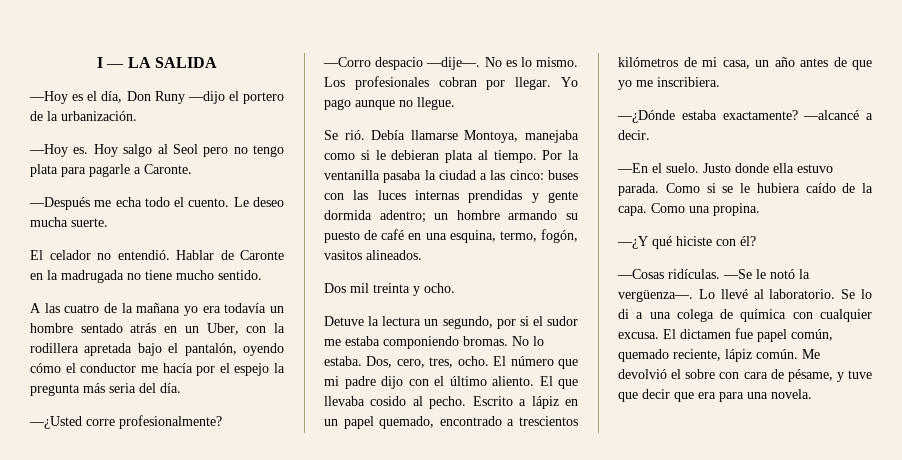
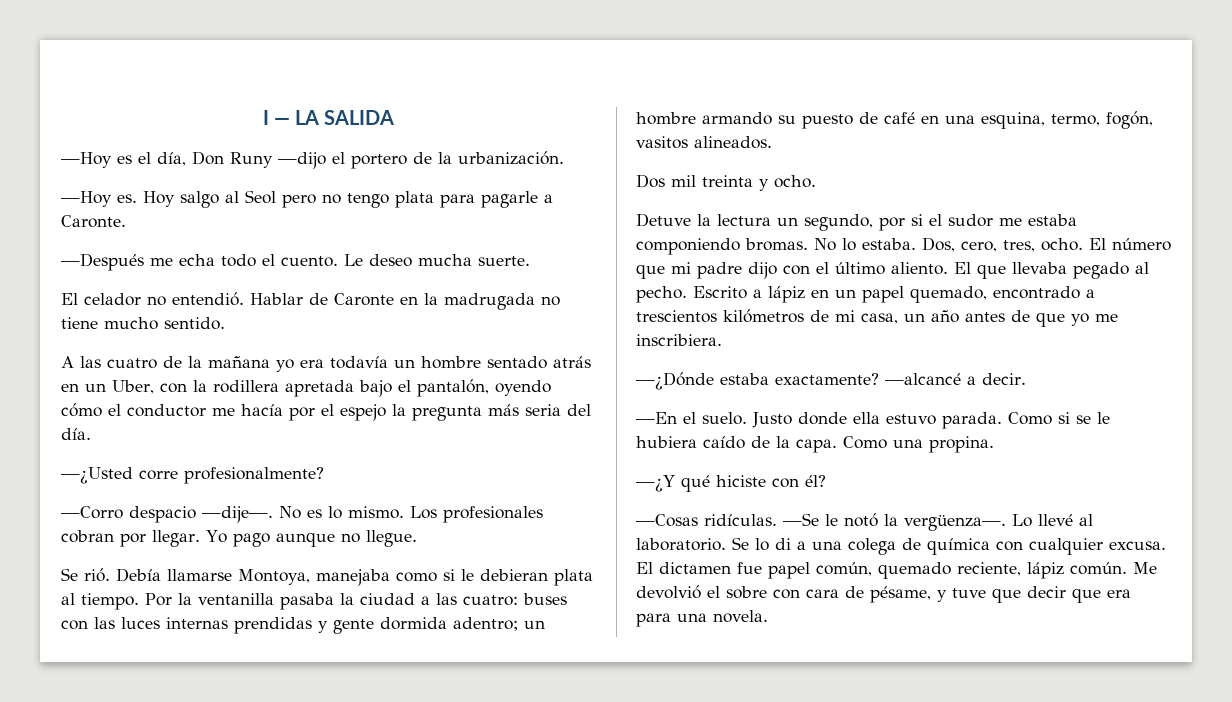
[509,170,544,180] cinco: -> [463,595,518,606] cuatro:
[370,396,407,406] cosido -> [1073,262,1129,279] pegado

